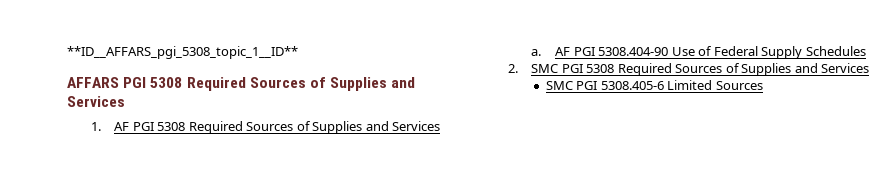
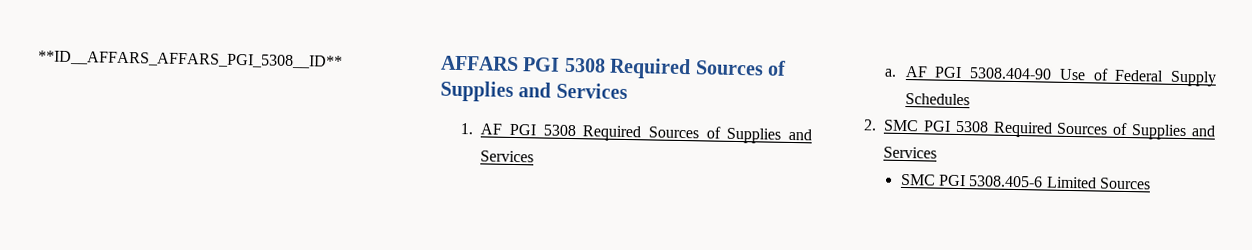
[67,46,298,59] **ID__AFFARS_pgi_5308_topic_1__ID** -> [38,50,343,69] **ID__AFFARS_AFFARS_PGI_5308__ID**

